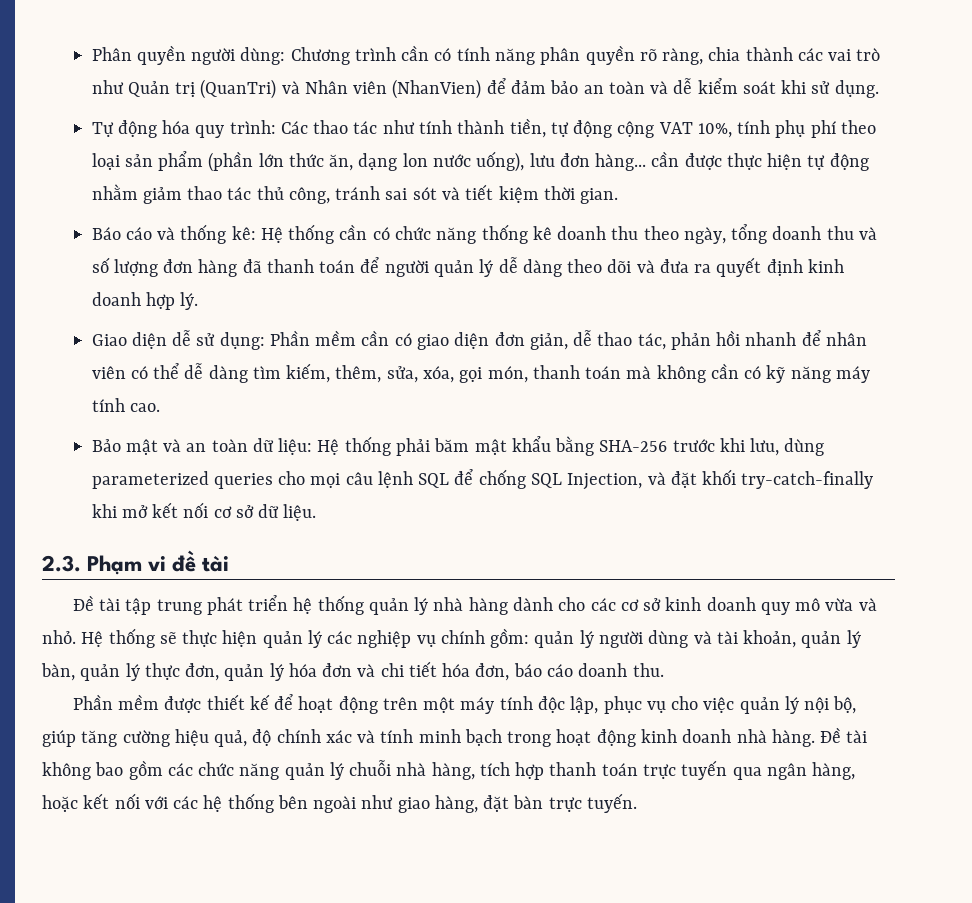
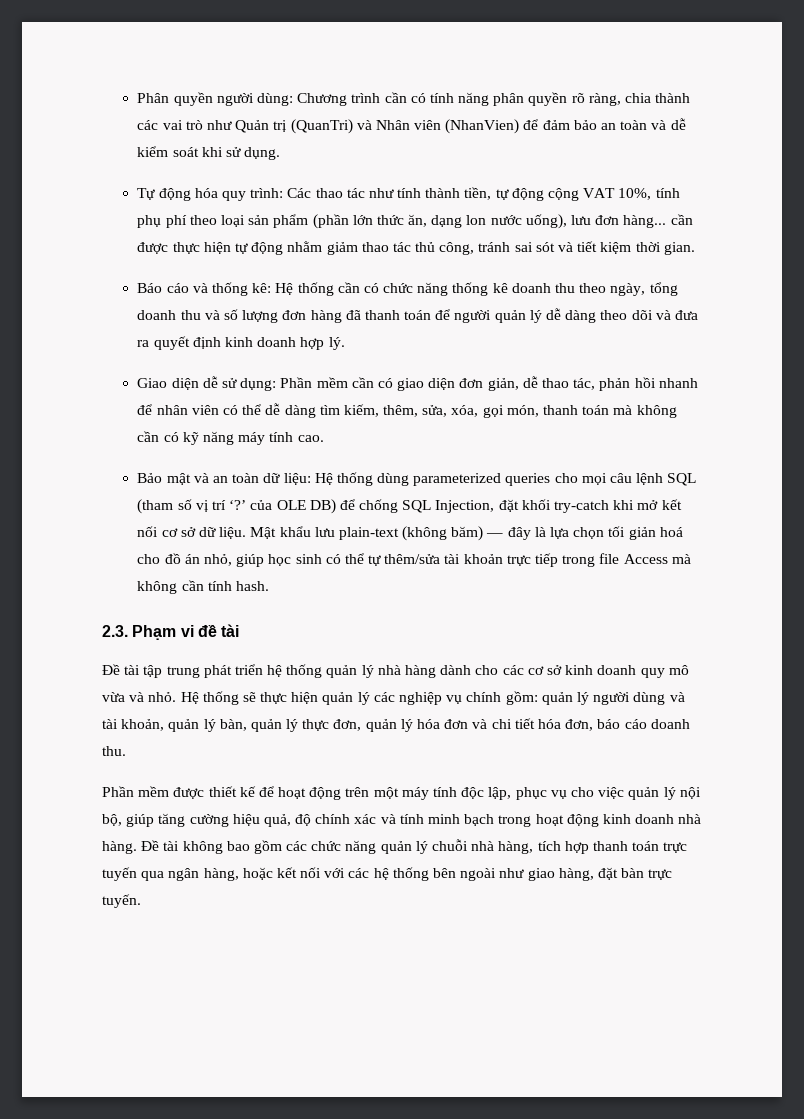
[395,436,780,456] phải băm mật khẩu bằng SHA-256 trước khi lưu, -> (373, 479) none
(450, 480) none -> [137,499,336,514] (tham số vị trí ‘?’ của OLE DB)
[647,472,666,485] và -> (495, 506) none
[741,471,874,489] try-catch-finally -> [553,500,609,513] try-catch
(317, 512) none -> [250,526,683,541] [137,553,691,567] [137,580,269,594] Mật khẩu lưu plain-text (không băm) — đây là lựa chọn tối giản hoá cho đồ án nhỏ, giúp học sinh có thể tự thêm/sửa tài khoản trực tiếp trong file Access mà không cần tính hash.

